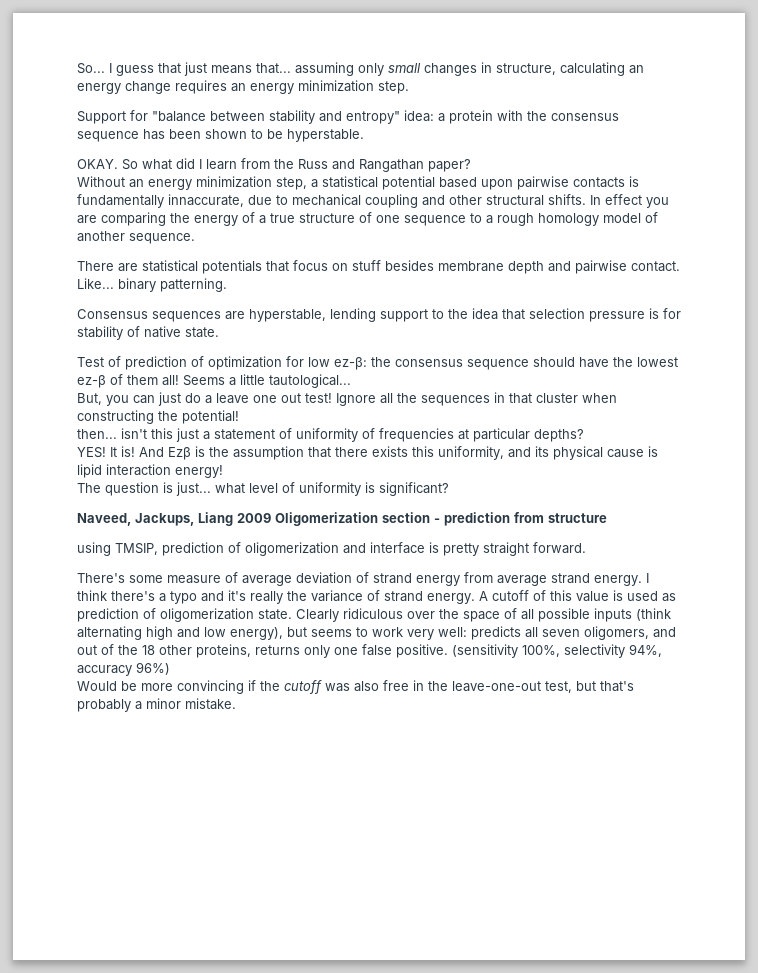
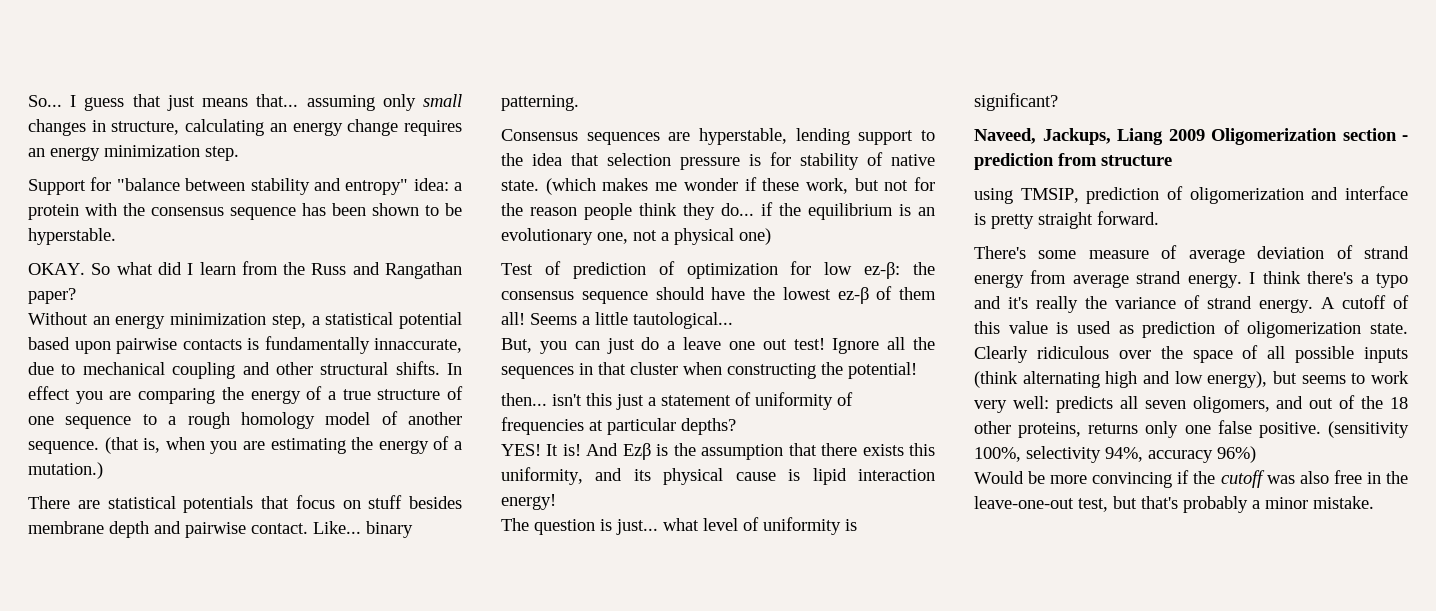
(195, 238) none -> [104,436,463,454] [28,462,103,479] (that is, when you are estimating the energy of a mutation.)
(219, 332) none -> [545,177,935,195] [501,202,935,220] [501,228,771,245] (which makes me wonder if these work, but not for the reason people think they do... if the equilibrium is an evolutionary one, not a physical one)

